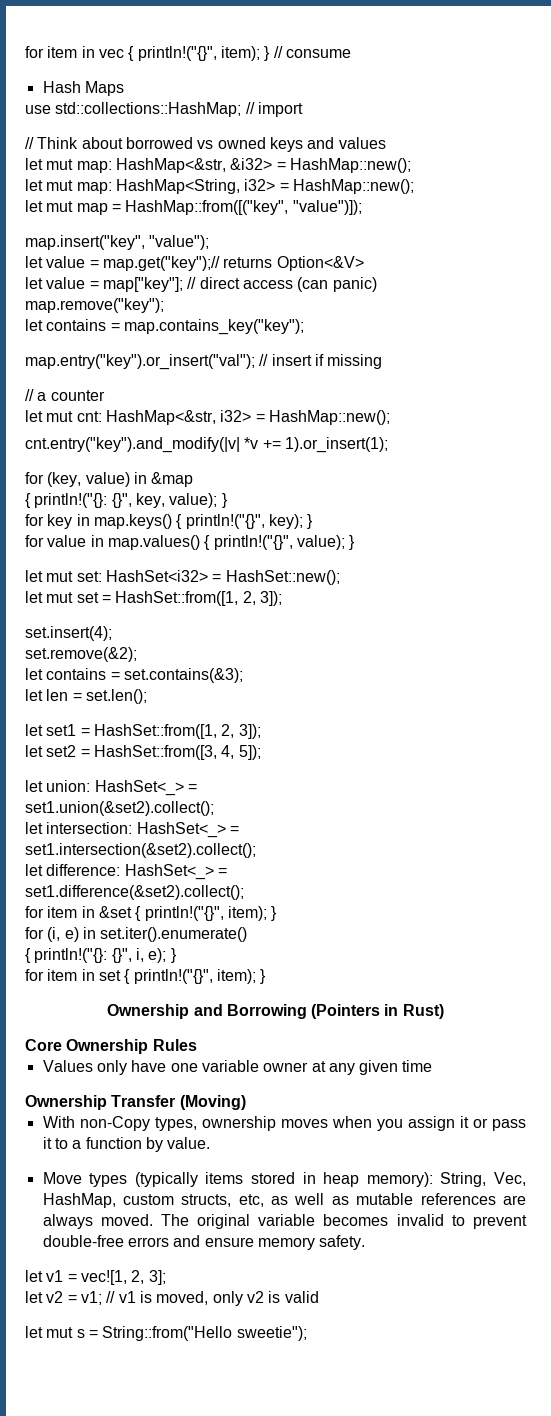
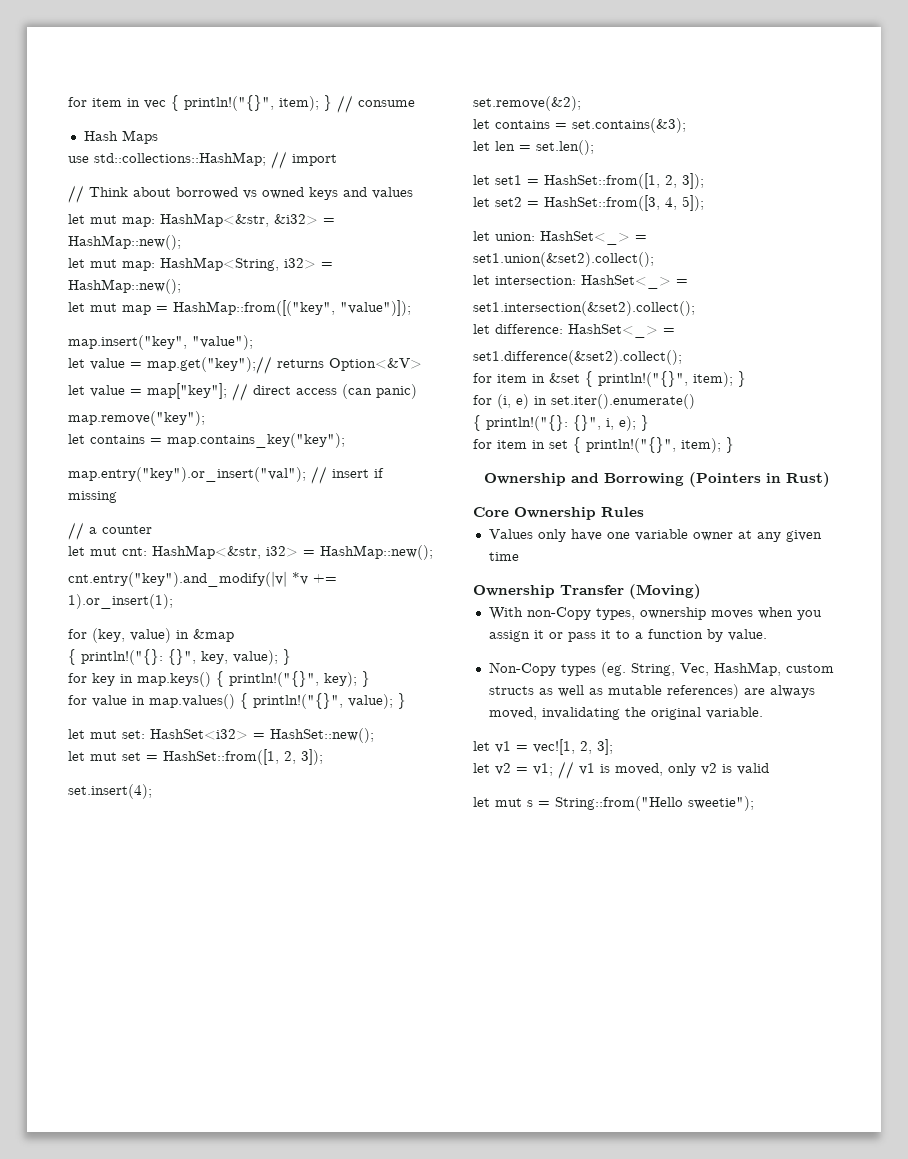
[42,1172,433,1187] Move types (typically items stored in heap memory): -> [488,662,626,677] Non-Copy types (eg.
[181,1194,264,1207] structs, etc, -> [488,686,534,695] structs
[420,1193,496,1205] references -> [666,684,739,699] references)
[100,1214,527,1229] [42,1235,366,1250] moved. The original variable becomes invalid to prevent double-free errors and ensure memory safety. -> [488,707,763,720] moved, invalidating the original variable.

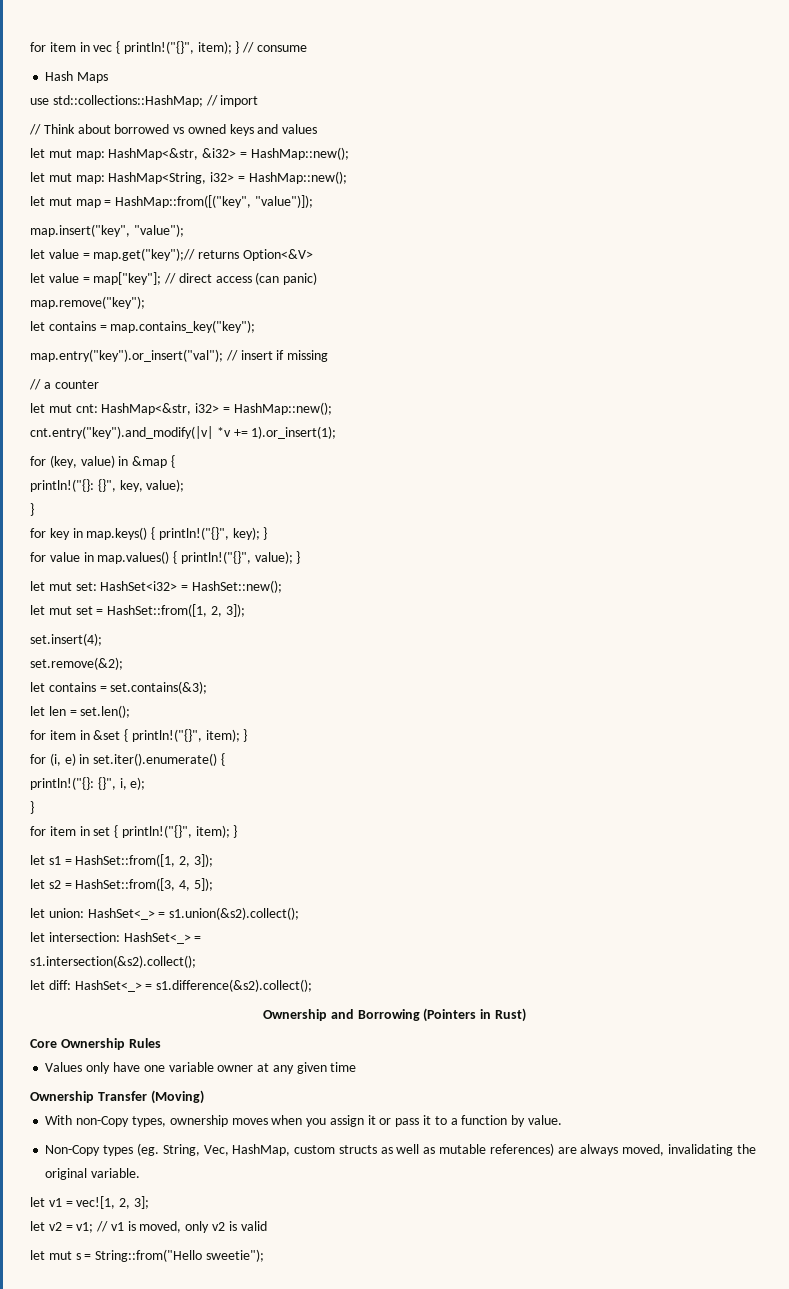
[68,649,76,665] // { -> [170,455,175,468] { //
(278, 657) none -> (185, 485) //
[473,173,704,189] [473,195,704,211] [473,231,647,245] [473,252,654,267] [473,275,688,289] [473,301,695,316] [473,324,675,338] [473,350,682,365] // let set1 = HashSet::from([1, 2, 3]); // let set2 = HashSet::from([3, 4, 5]); // let union: HashSet<_> = // set1.union(&set2).collect(); // let intersection: HashSet<_> = // set1.intersection(&set2).collect(); // let difference: HashSet<_> = // set1.difference(&set2).collect(); -> (131, 711) none
[473,415,481,431] // { -> [220,753,225,766] { //
(636, 423) none -> (146, 783) //
(734, 445) none -> [30,854,213,867] [30,878,213,891] [30,907,300,920] [30,932,202,944] [30,955,196,968] [30,979,313,992] // let s1 = HashSet::from([1, 2, 3]); // let s2 = HashSet::from([3, 4, 5]); // let union: HashSet<_> = s1.union(&s2).collect(); // let intersection: HashSet<_> = // s1.intersection(&s2).collect(); // let diff: HashSet<_> = s1.difference(&s2).collect();

